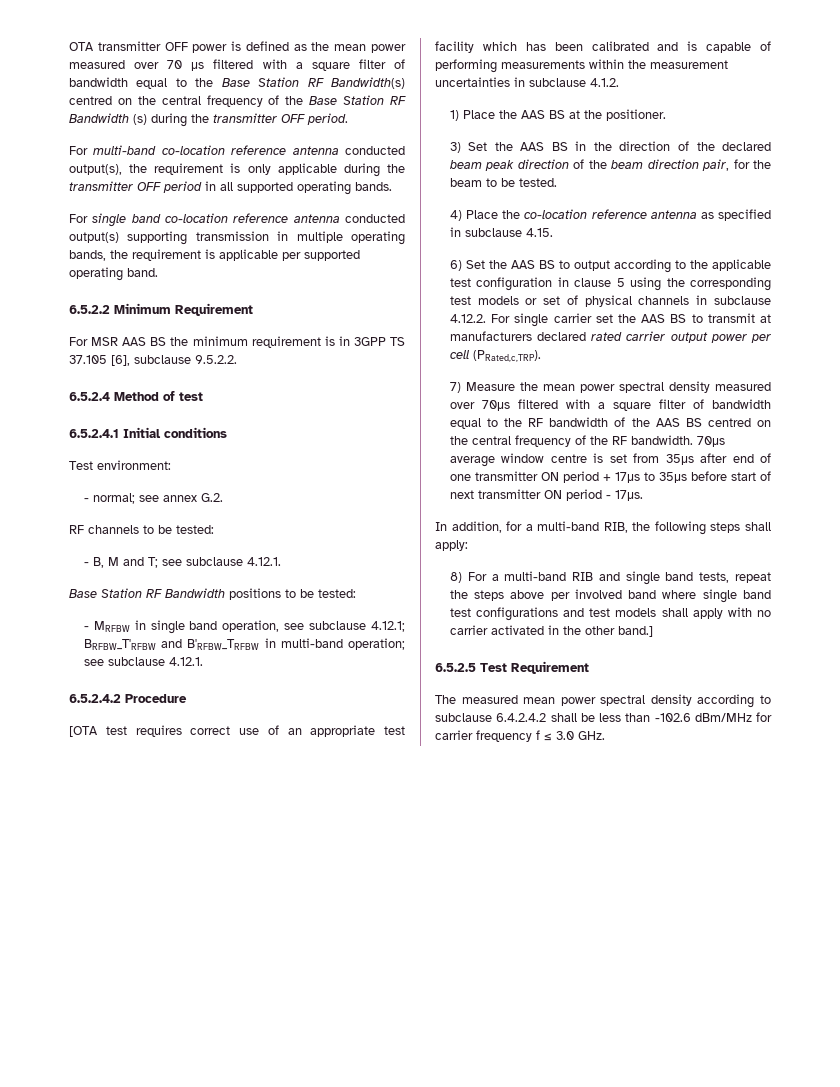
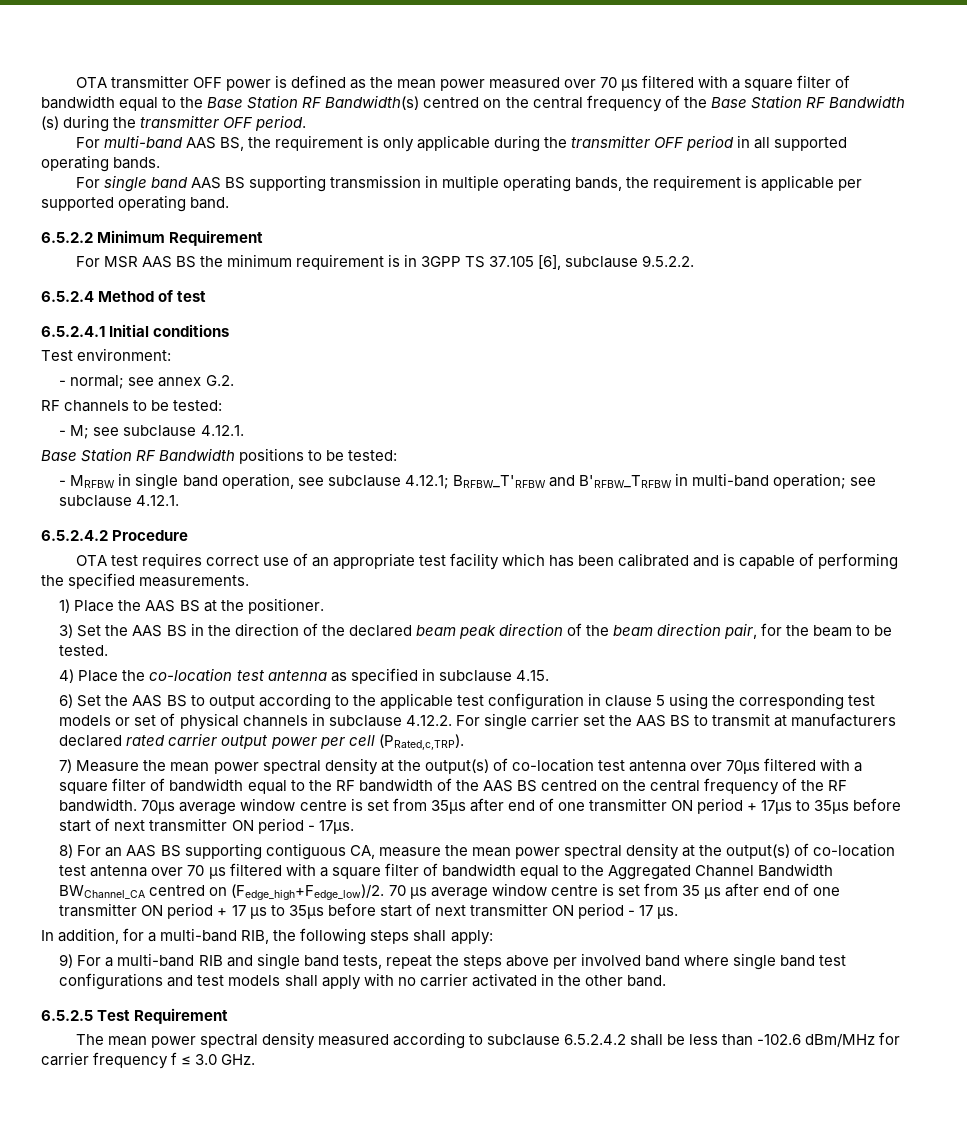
[161,145,405,155] [69,164,122,175] co-location reference antenna conducted output(s), -> [185,137,244,151] AAS BS,
[165,213,405,223] [69,232,119,243] co-location reference antenna conducted output(s) -> [190,177,245,189] AAS BS
[92,557,158,568] B, M and T; -> [70,425,90,439] M;
[69,726,98,737] [OTA -> [75,555,107,566] OTA
[501,59,728,69] [435,77,619,87] measurements within the measurement uncertainties in subclause 4.1.2. -> [41,573,250,589] the specified measurements.
[591,209,647,219] reference -> [236,670,265,681] test
[715,382,771,391] measured -> [380,758,686,774] at the output(s) of co-location test antenna
(643, 495) none -> [59,843,896,860] [59,863,834,880] [59,883,841,900] [59,903,679,919] // 8) For an AAS BS supporting contiguous CA, measure the mean power spectral density at the output(s) of co-location test antenna over 70 μs filtered with a square filter of bandwidth equal to the Aggregated Channel Bandwidth BWChannel_CA centred on (Fedge_high+Fedge_low)/2. 70 μs average window centre is set from 35 μs after end of one transmitter ON period + 17 μs to 35μs before start of next transmitter ON period - 17 μs.
[449,572,462,583] 8) -> [59,954,74,968] 9)
[617,626,653,637] band.] -> [626,975,666,987] band.
[461,694,692,706] measured mean power spectral density -> [107,1032,389,1049] mean power spectral density measured
[496,713,547,722] 6.4.2.4.2 -> [563,1034,626,1045] 6.5.2.4.2

